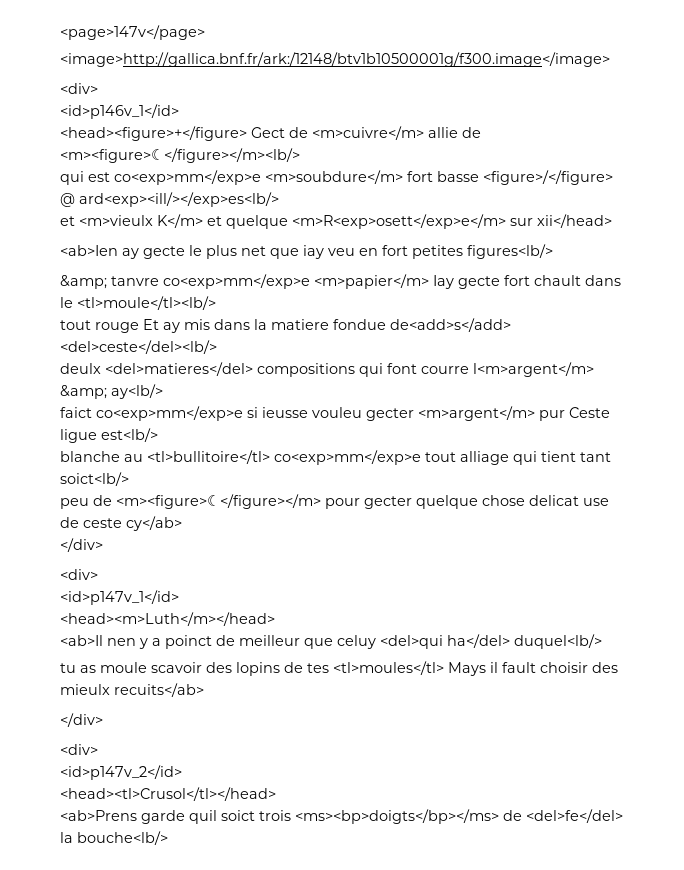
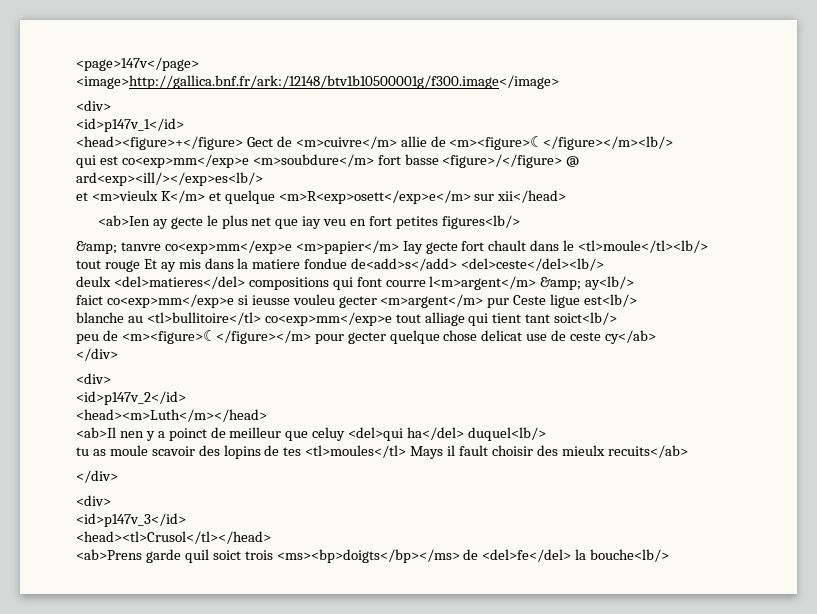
[60,104,179,119] <id>p146v_1</id> -> [76,118,184,132] <id>p147v_1</id>
[60,590,179,605] <id>p147v_1</id> -> [76,391,186,405] <id>p147v_2</id>
[60,765,182,780] <id>p147v_2</id> -> [76,513,186,527] <id>p147v_3</id>

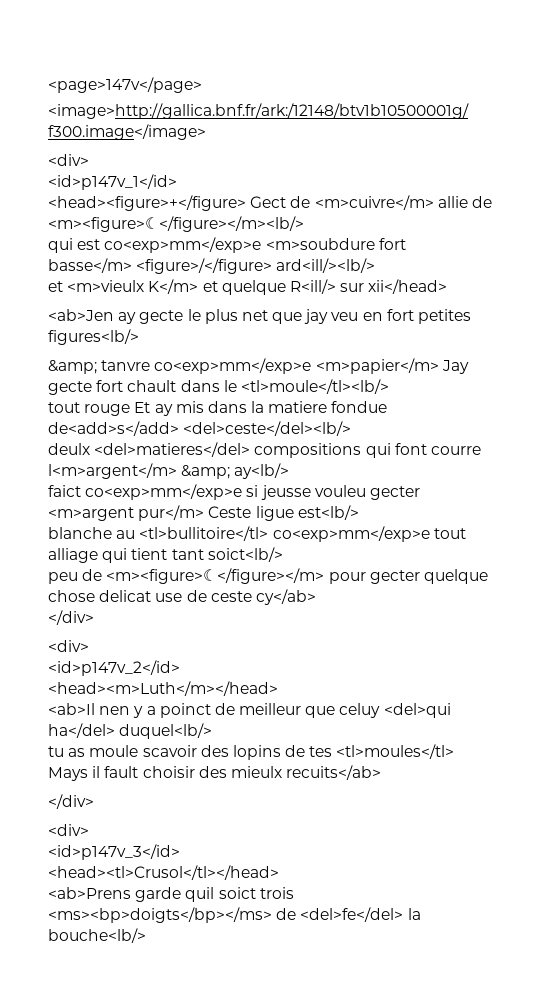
[252,154,580,168] [76,172,263,186] <m>soubdure</m> fort basse <figure>/</figure> @ ard<exp><ill/></exp>es<lb/> -> [265,238,406,250] [48,258,376,274] <m>soubdure fort basse</m> <figure>/</figure> ard<ill/><lb/>
[278,190,471,204] <m>R<exp>osett</exp>e</m> -> [289,279,336,294] R<ill/>
[97,215,150,226] <ab>Ien -> [48,309,114,321] <ab>Jen
[302,216,322,229] iay -> [304,309,329,324] jay
[402,241,423,254] Iay -> [441,360,469,374] Jay
[251,295,290,305] ieusse -> [260,485,311,500] jeusse
[380,294,510,308] <m>argent</m> pur -> [48,505,205,521] <m>argent pur</m>

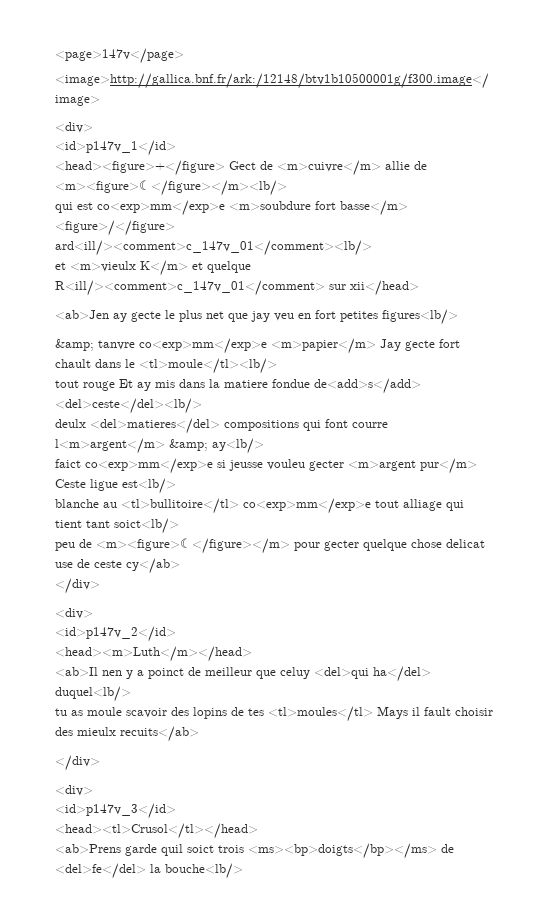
[276,258,376,273] ard<ill/><lb/> -> [55,240,372,256] ard<ill/><comment>c_147v_01</comment><lb/>
[289,279,336,294] R<ill/> -> [55,280,325,296] R<ill/><comment>c_147v_01</comment>

